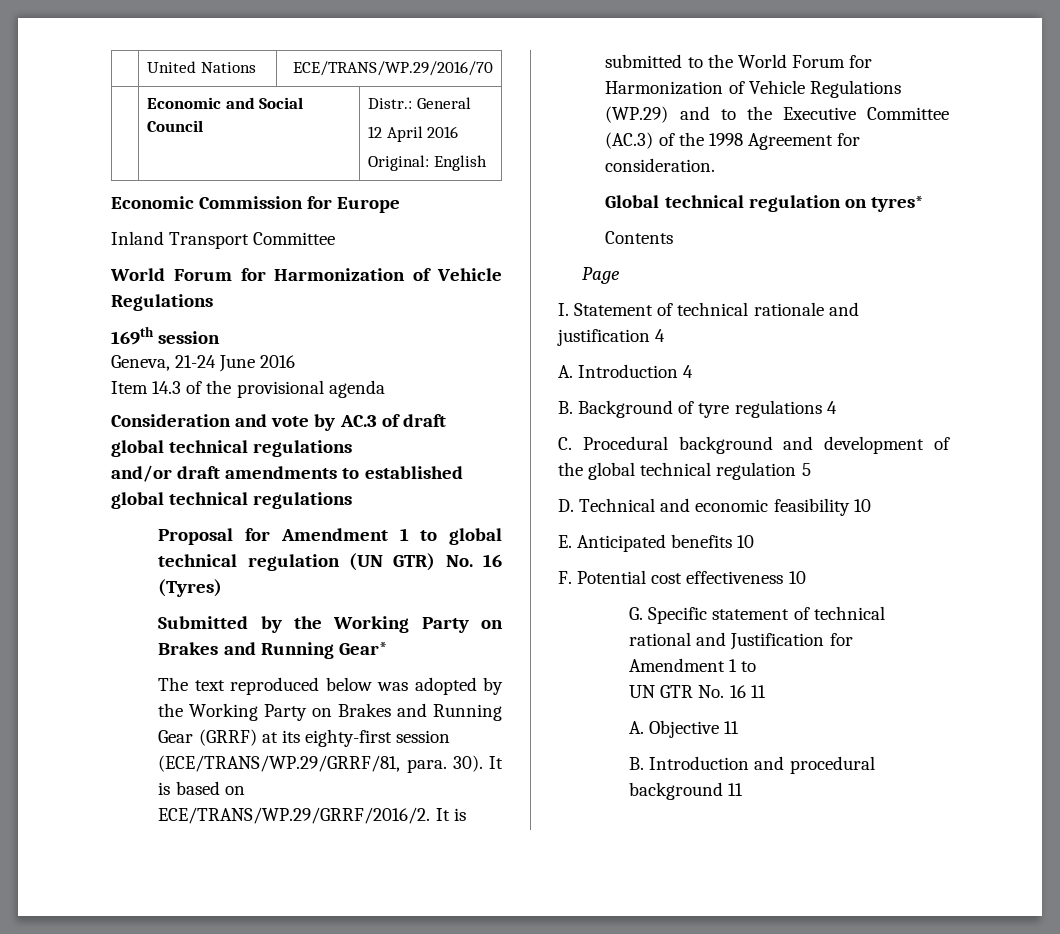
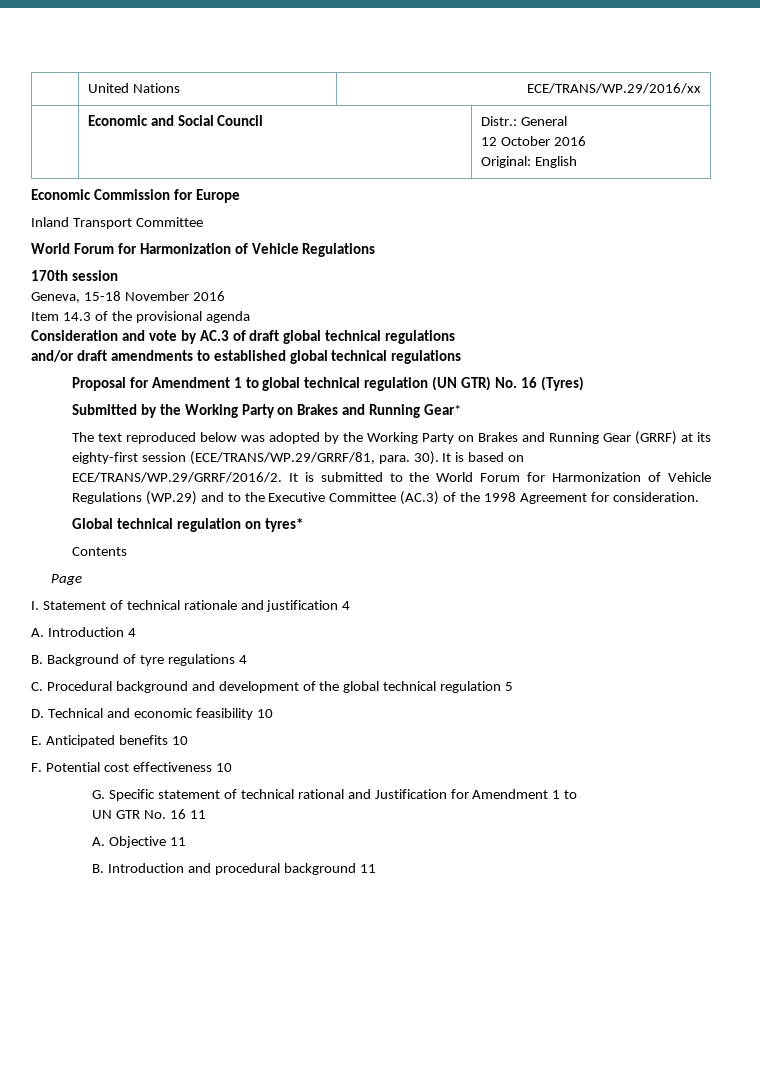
[293,61,494,76] ECE/TRANS/WP.29/2016/70 -> [527,83,702,94] ECE/TRANS/WP.29/2016/xx
[386,126,423,142] April -> [500,136,550,146] October
[111,326,154,345] 169th -> [31,270,68,281] 170th
[175,355,256,372] 21-24 June -> [83,291,189,301] 15-18 November

